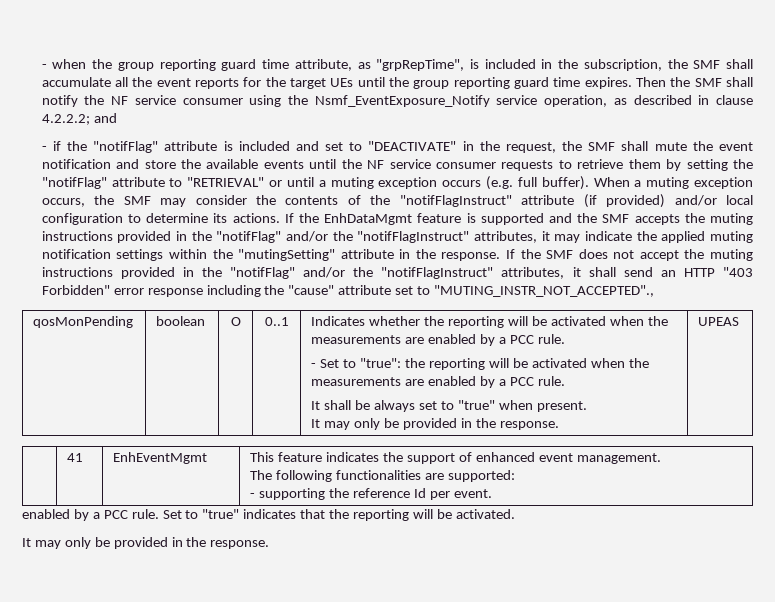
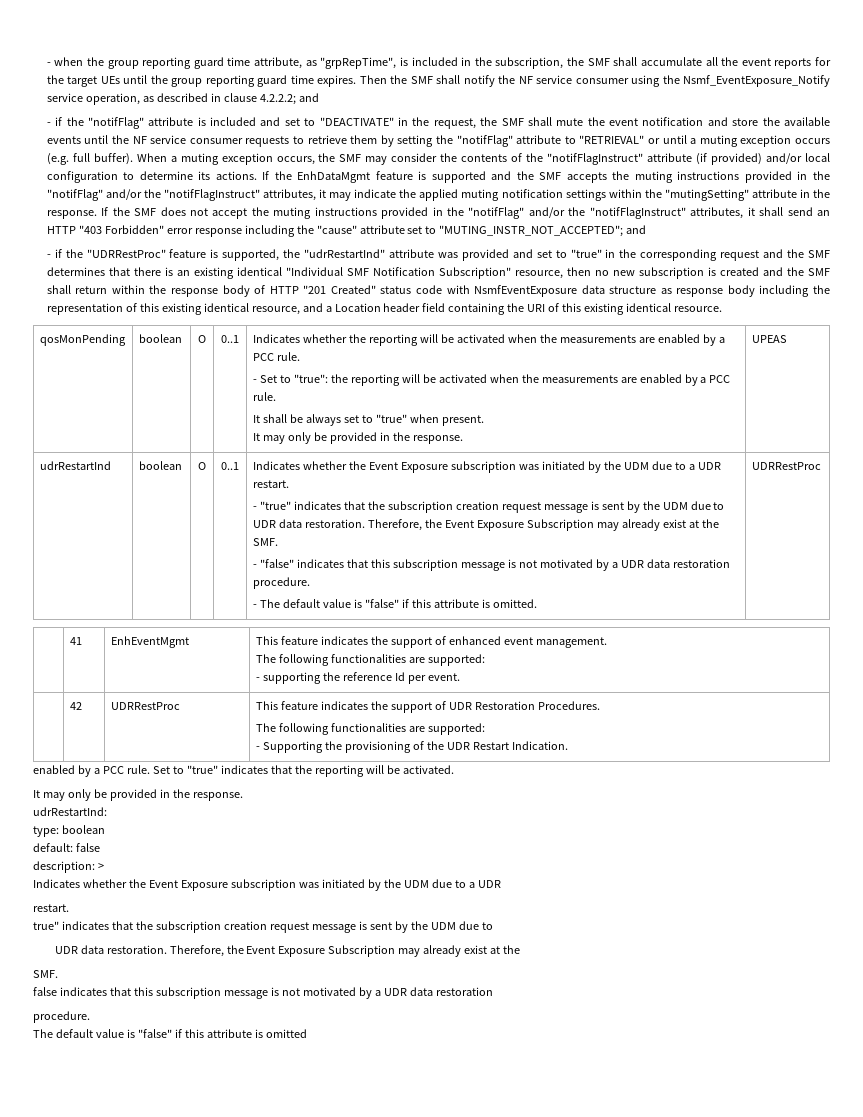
[433,285,654,297] "MUTING_INSTR_NOT_ACCEPTED"., -> [439,225,647,237] [46,249,831,261] [46,267,831,279] [46,285,830,297] [46,303,723,315] "MUTING_INSTR_NOT_ACCEPTED"; and // - if the "UDRRestProc" feature is supported, the "udrRestartInd" attribute was provided and set to "true" in the corresponding request and the SMF determines that there is an existing identical "Individual SMF Notification Subscription" resource, then no new subscription is created and the SMF shall return within the response body of HTTP "201 Created" status code with NsmfEventExposure data structure as response body including the representation of this existing identical resource, and a Location header field containing the URI of this existing identical resource.
(740, 321) none -> [39,461,111,470] [138,461,182,470] [198,462,206,470] [221,462,239,470] [252,461,721,473] [252,480,289,488] [252,501,725,513] [252,519,719,531] [252,538,278,546] [252,559,730,571] [252,577,310,589] [252,599,537,608] [751,462,821,470] // udrRestartInd | boolean | O | 0..1 | Indicates whether the Event Exposure subscription was initiated by the UDM due to a UDR restart. // - "true" indicates that the subscription creation request message is sent by the UDM due to UDR data restoration. Therefore, the Event Exposure Subscription may already exist at the SMF. // - "false" indicates that this subscription message is not motivated by a UDR data restoration procedure. // - The default value is "false" if this attribute is omitted. | UDRRestProc
(492, 493) none -> [69,702,82,710] [110,702,180,710] [255,701,600,713] [255,723,485,735] [255,741,568,753] // | 42 | UDRRestProc | This feature indicates the support of UDR Restoration Procedures. // The following functionalities are supported: // - Supporting the provisioning of the UDR Restart Indication.
(270, 544) none -> [33,807,107,816] [33,825,105,837] [33,843,100,852] [33,861,104,873] [33,879,501,891] [33,904,69,912] [33,921,493,933] [54,945,521,957] [33,970,58,978] [33,987,493,999] [33,1011,90,1023] [33,1029,307,1038] // udrRestartInd: // type: boolean // default: false // description: > // Indicates whether the Event Exposure subscription was initiated by the UDM due to a UDR // restart. // true" indicates that the subscription creation request message is sent by the UDM due to // UDR data restoration. Therefore, the Event Exposure Subscription may already exist at the // SMF. // false indicates that this subscription message is not motivated by a UDR data restoration // procedure. // The default value is "false" if this attribute is omitted

